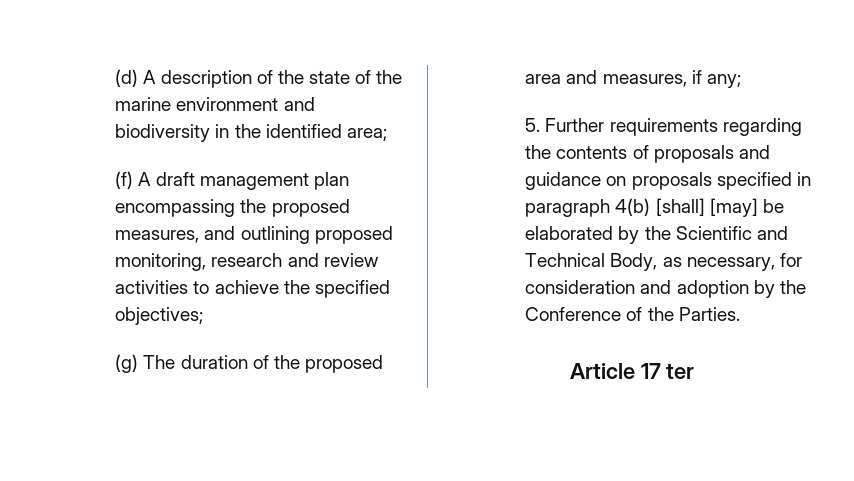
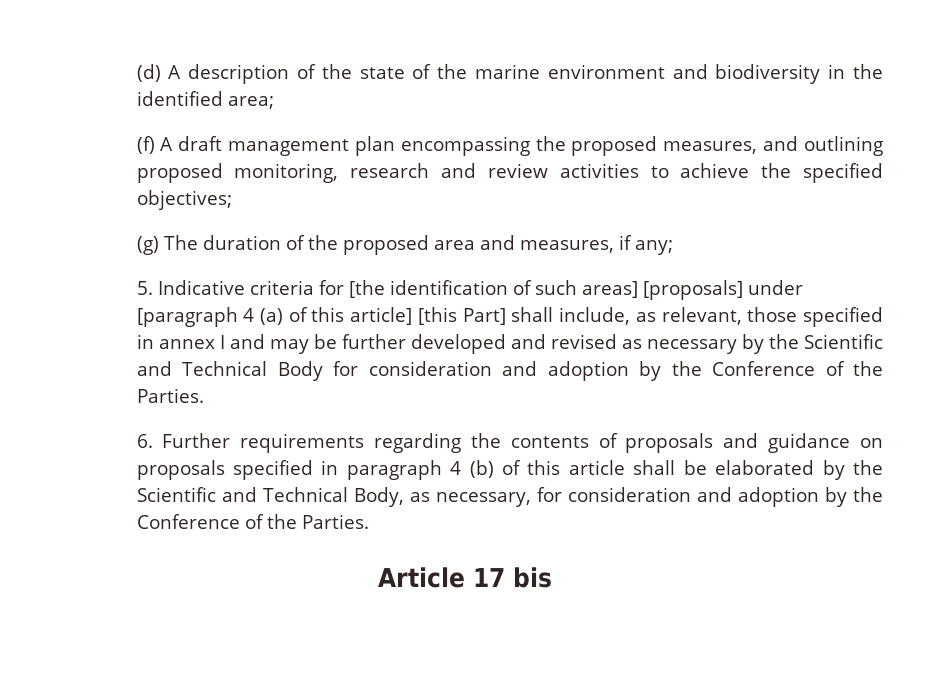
(541, 125) none -> [157,280,803,300] [136,307,884,327] [136,334,883,354] [136,361,883,381] [136,388,204,403] [136,434,153,448] Indicative criteria for [the identification of such areas] [proposals] under [paragraph 4 (a) of this article] [this Part] shall include, as relevant, those specified in annex I and may be further developed and revised as necessary by the Scientific and Technical Body for consideration and adoption by the Conference of the Parties. // 6.
[615,198,758,217] 4(b) [shall] [may] -> [450,460,676,478] 4 (b) of this article shall
[666,363,695,379] ter -> [513,567,552,588] bis

